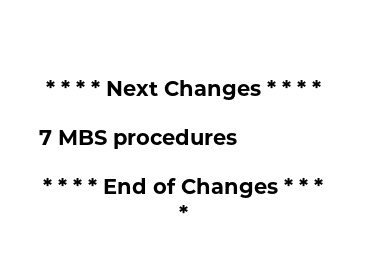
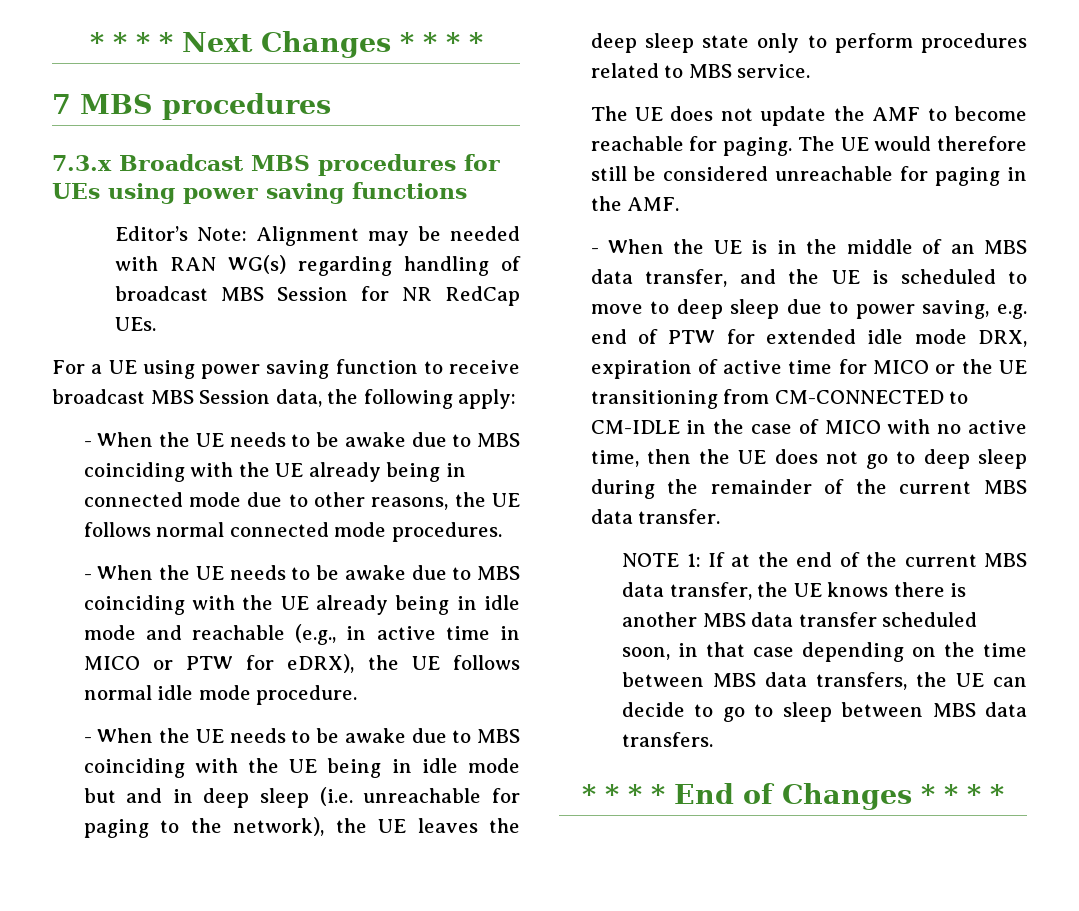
(237, 139) none -> [52,154,500,176] [52,182,467,204] [115,226,520,246] [115,255,521,276] [115,286,520,306] [115,317,157,331] [52,359,520,379] [52,389,517,409] [83,432,520,447] [83,462,466,482] [83,492,520,510] [83,522,502,542] [83,565,520,580] [83,595,521,615] [83,624,520,645] [83,654,520,673] [83,685,358,705] [83,728,520,743] [83,758,520,778] [83,787,520,808] [83,817,520,838] [590,33,1027,53] [590,63,811,78] [590,106,1027,126] [590,136,1027,156] [590,166,1027,186] [590,196,680,211] [590,239,1027,254] [590,269,1027,287] [590,299,1027,319] [590,329,1027,347] [590,359,1027,379] [590,389,969,409] [590,419,1027,434] [590,449,1027,469] [590,479,1027,499] [590,509,721,524] [622,552,1027,567] [622,582,967,600] [622,612,978,627] [622,642,1027,662] [622,672,1027,690] [622,702,1027,722] [622,732,714,747] // 7.3.x Broadcast MBS procedures for UEs using power saving functions // Editor’s Note: Alignment may be needed with RAN WG(s) regarding handling of broadcast MBS Session for NR RedCap UEs. // For a UE using power saving function to receive broadcast MBS Session data, the following apply: // - When the UE needs to be awake due to MBS coinciding with the UE already being in connected mode due to other reasons, the UE follows normal connected mode procedures. // - When the UE needs to be awake due to MBS coinciding with the UE already being in idle mode and reachable (e.g., in active time in MICO or PTW for eDRX), the UE follows normal idle mode procedure. // - When the UE needs to be awake due to MBS coinciding with the UE being in idle mode but and in deep sleep (i.e. unreachable for paging to the network), the UE leaves the deep sleep state only to perform procedures related to MBS service. // The UE does not update the AMF to become reachable for paging. The UE would therefore still be considered unreachable for paging in the AMF. // - When the UE is in the middle of an MBS data transfer, and the UE is scheduled to move to deep sleep due to power saving, e.g. end of PTW for extended idle mode DRX, expiration of active time for MICO or the UE transitioning from CM-CONNECTED to CM-IDLE in the case of MICO with no active time, then the UE does not go to deep sleep during the remainder of the current MBS data transfer. // NOTE 1: If at the end of the current MBS data transfer, the UE knows there is another MBS data transfer scheduled soon, in that case depending on the time between MBS data transfers, the UE can decide to go to sleep between MBS data transfers.

